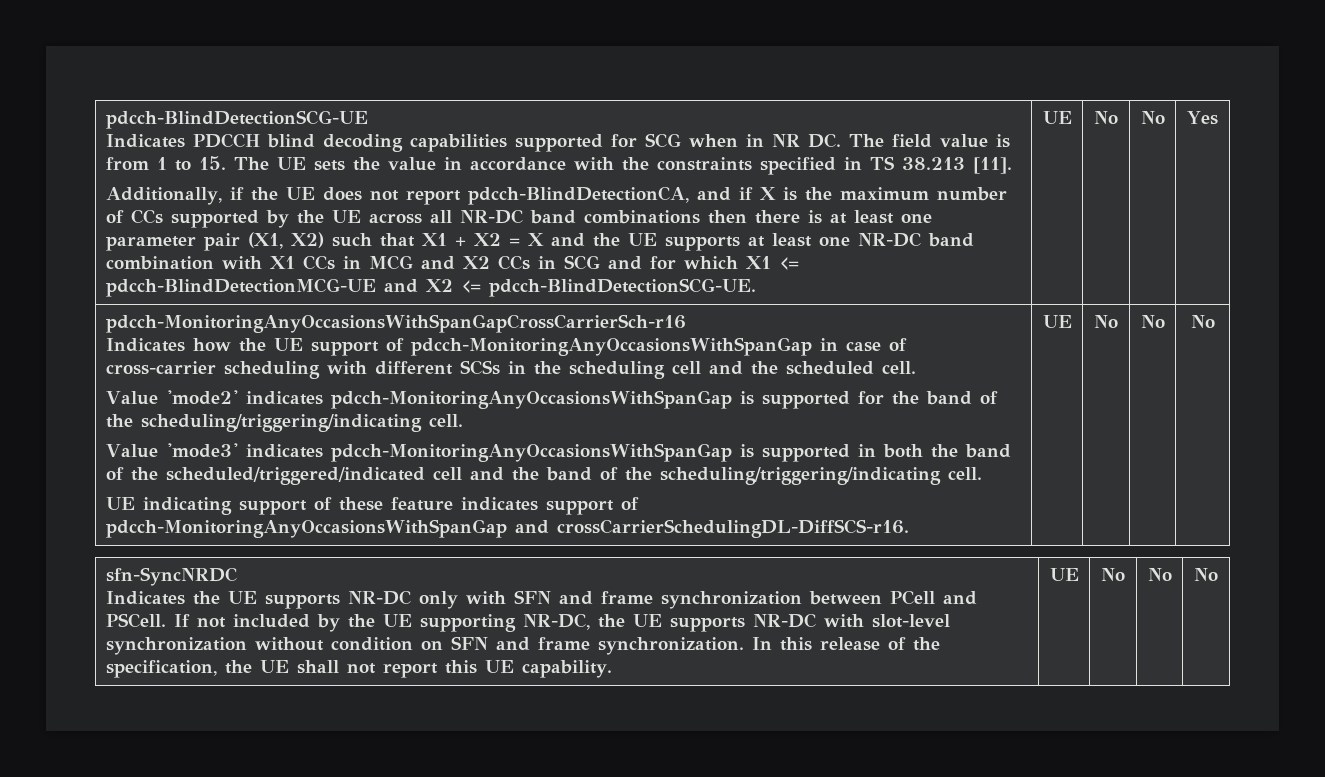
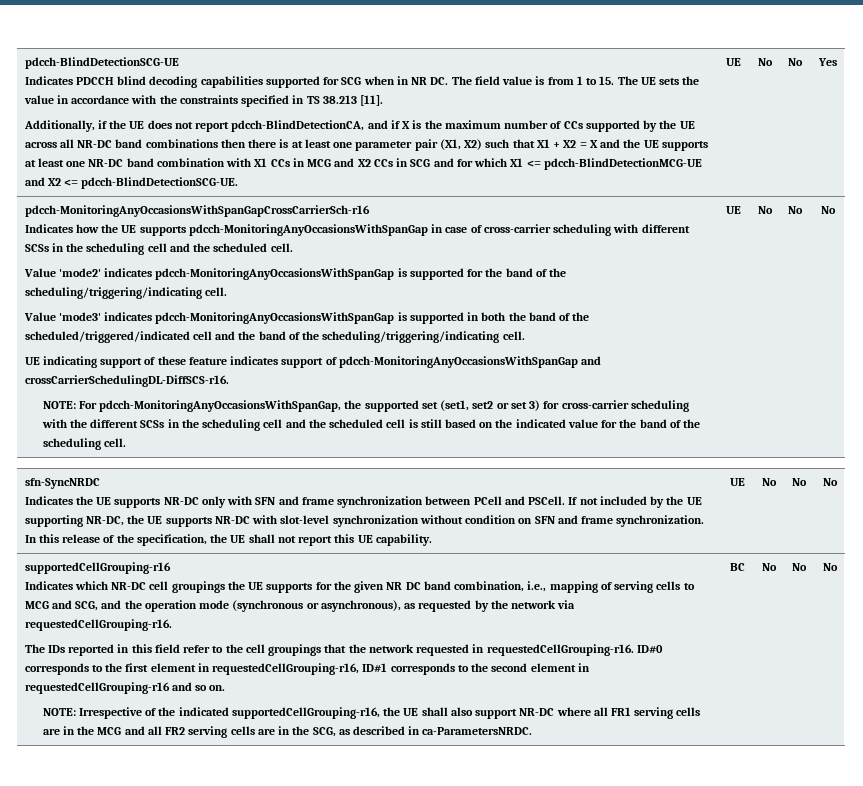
[310,338,404,356] support of -> [139,226,186,236] supports
(909, 528) none -> [42,400,689,412] [41,419,701,431] [42,438,126,450] // NOTE: For pdcch-MonitoringAnyOccasionsWithSpanGap, the supported set (set1, set2 or set 3) for cross-carrier scheduling with the different SCSs in the scheduling cell and the scheduled cell is still based on the indicated value for the band of the scheduling cell.
(1218, 574) none -> [24,562,171,574] [24,581,695,593] [24,600,576,612] [24,619,172,631] [24,644,663,656] [24,663,590,675] [24,682,226,694] [42,707,701,719] [42,726,533,738] [730,563,745,571] [761,563,777,571] [792,563,807,571] [822,563,838,571] // supportedCellGrouping-r16 // Indicates which NR-DC cell groupings the UE supports for the given NR DC band combination, i.e., mapping of serving cells to MCG and SCG, and the operation mode (synchronous or asynchronous), as requested by the network via requestedCellGrouping-r16. // The IDs reported in this field refer to the cell groupings that the network requested in requestedCellGrouping-r16. ID#0 corresponds to the first element in requestedCellGrouping-r16, ID#1 corresponds to the second element in requestedCellGrouping-r16 and so on. // NOTE: Irrespective of the indicated supportedCellGrouping-r16, the UE shall also support NR-DC where all FR1 serving cells are in the MCG and all FR2 serving cells are in the SCG, as described in ca-ParametersNRDC. | BC | No | No | No

